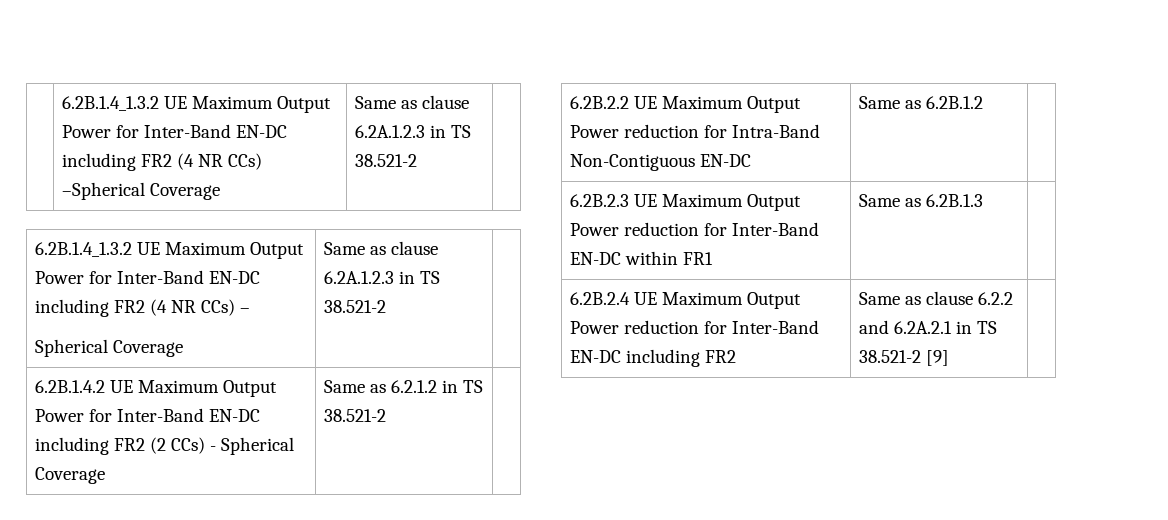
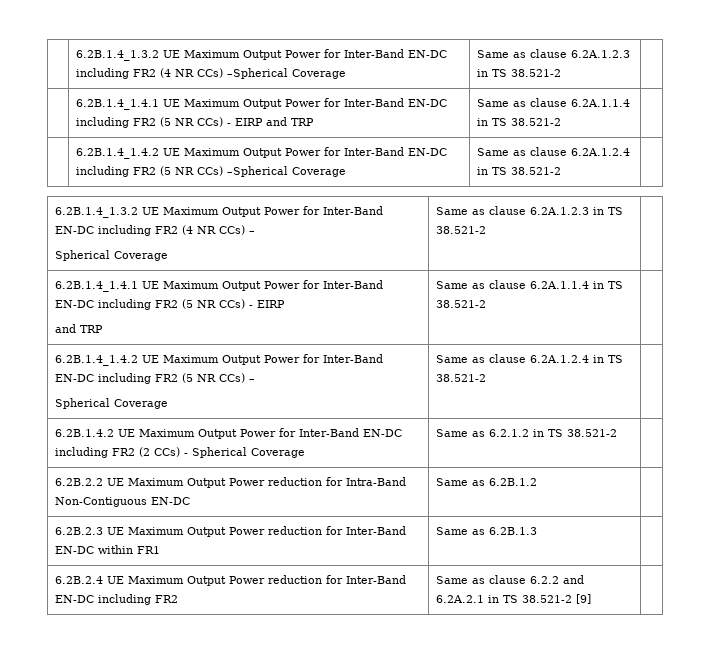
(417, 160) none -> [75,98,447,110] [75,117,314,128] [476,98,630,107] [476,118,561,126] [75,147,447,159] [75,166,346,177] [476,147,630,156] [476,167,561,175] // | 6.2B.1.4_1.4.1 UE Maximum Output Power for Inter-Band EN-DC including FR2 (5 NR CCs) - EIRP and TRP | Same as clause 6.2A.1.1.4 in TS 38.521-2 | // | 6.2B.1.4_1.4.2 UE Maximum Output Power for Inter-Band EN-DC including FR2 (5 NR CCs) –Spherical Coverage | Same as clause 6.2A.1.2.4 in TS 38.521-2 |
(386, 306) none -> [54,280,383,292] [54,299,285,310] [54,324,103,333] [435,280,623,289] [435,300,486,308] [54,354,383,366] [54,373,255,384] [54,398,168,409] [435,354,623,363] [435,374,486,382] // 6.2B.1.4_1.4.1 UE Maximum Output Power for Inter-Band EN-DC including FR2 (5 NR CCs) - EIRP // and TRP | Same as clause 6.2A.1.1.4 in TS 38.521-2 | // 6.2B.1.4_1.4.2 UE Maximum Output Power for Inter-Band EN-DC including FR2 (5 NR CCs) – // Spherical Coverage | Same as clause 6.2A.1.2.4 in TS 38.521-2 |

